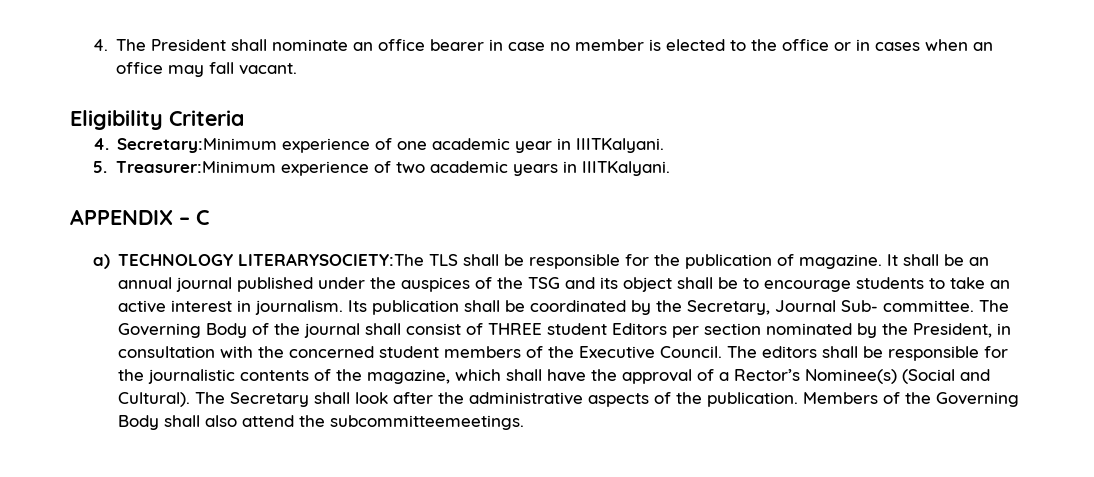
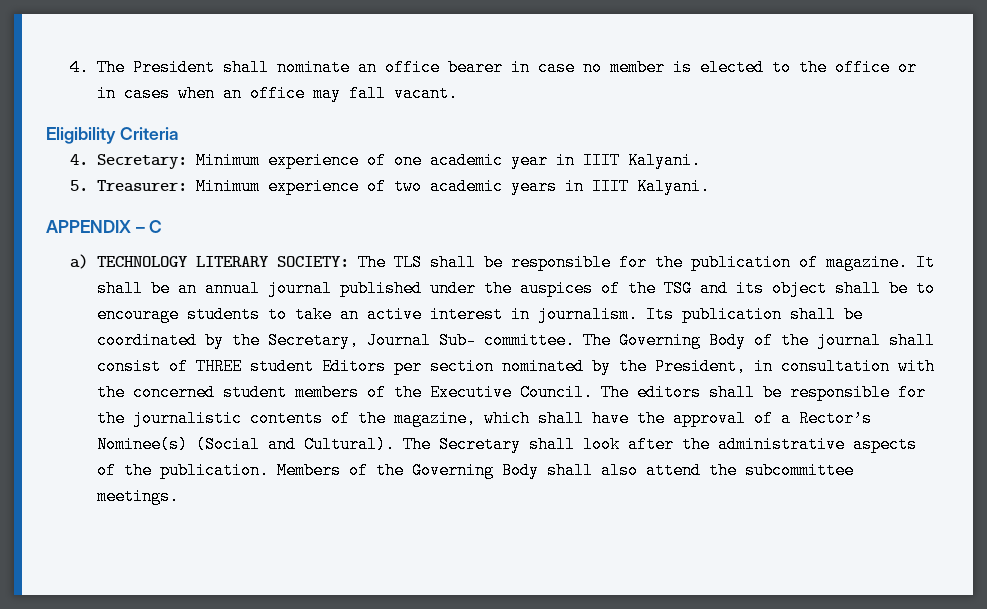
[117,138,278,153] Secretary:Minimum -> [97,152,261,169] Secretary: Minimum
[576,138,665,153] IIITKalyani. -> [583,152,702,169] IIIT Kalyani.
[115,161,276,173] Treasurer:Minimum -> [97,178,261,195] Treasurer: Minimum
[581,161,670,176] IIITKalyani. -> [592,178,711,195] IIIT Kalyani.
[238,253,425,266] LITERARYSOCIETY:The -> [196,254,387,271] LITERARY SOCIETY: The
[330,415,525,430] subcommitteemeetings. -> [745,462,855,479] [97,488,180,505] subcommittee meetings.

